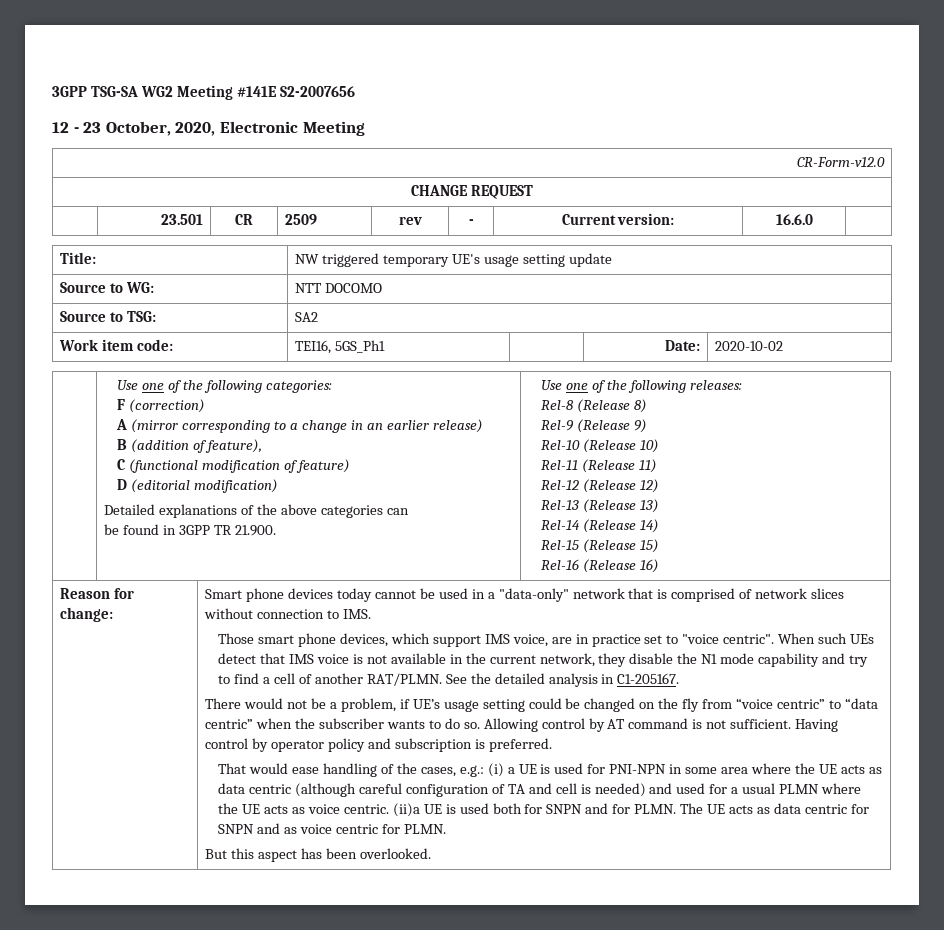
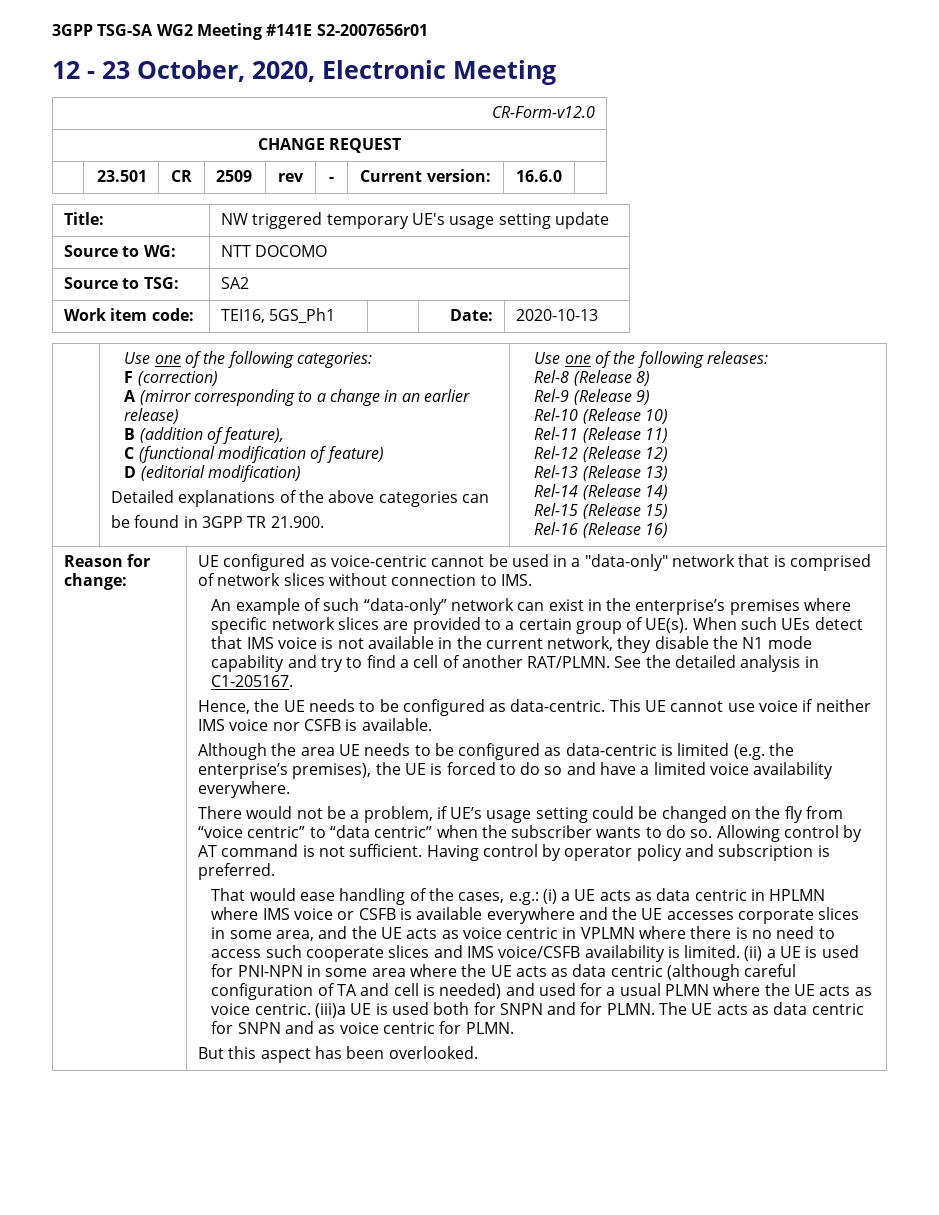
[279,86,355,97] S2-2007656 -> [316,24,428,36] S2-2007656r01
[715,341,784,351] 2020-10-02 -> [515,309,598,321] 2020-10-13
[205,588,373,602] Smart phone devices today -> [197,554,427,571] UE configured as voice-centric
[218,633,775,647] Those smart phone devices, which support IMS voice, are in practice set to "voice centric". -> [211,598,852,615] [211,617,689,634] An example of such “data-only” network can exist in the enterprise’s premises where specific network slices are provided to a certain group of UE(s).
(680, 678) none -> [197,699,871,716] [197,718,432,731] [197,743,795,760] [197,762,834,779] [197,781,290,798] // Hence, the UE needs to be configured as data-centric. This UE cannot use voice if neither IMS voice nor CSFB is available. // Although the area UE needs to be configured as data-centric is limited (e.g. the enterprise’s premises), the UE is forced to do so and have a limited voice availability everywhere.
(537, 769) none -> [599,888,826,901] [211,907,860,924] [211,926,835,941] [211,945,802,962] acts as data centric in HPLMN where IMS voice or CSFB is available everywhere and the UE accesses corporate slices in some area, and the UE acts as voice centric in VPLMN where there is no need to access such cooperate slices and IMS voice/CSFB availability is limited. (ii) a UE
[392,803,420,817] (ii)a -> [314,1003,346,1018] (iii)a

